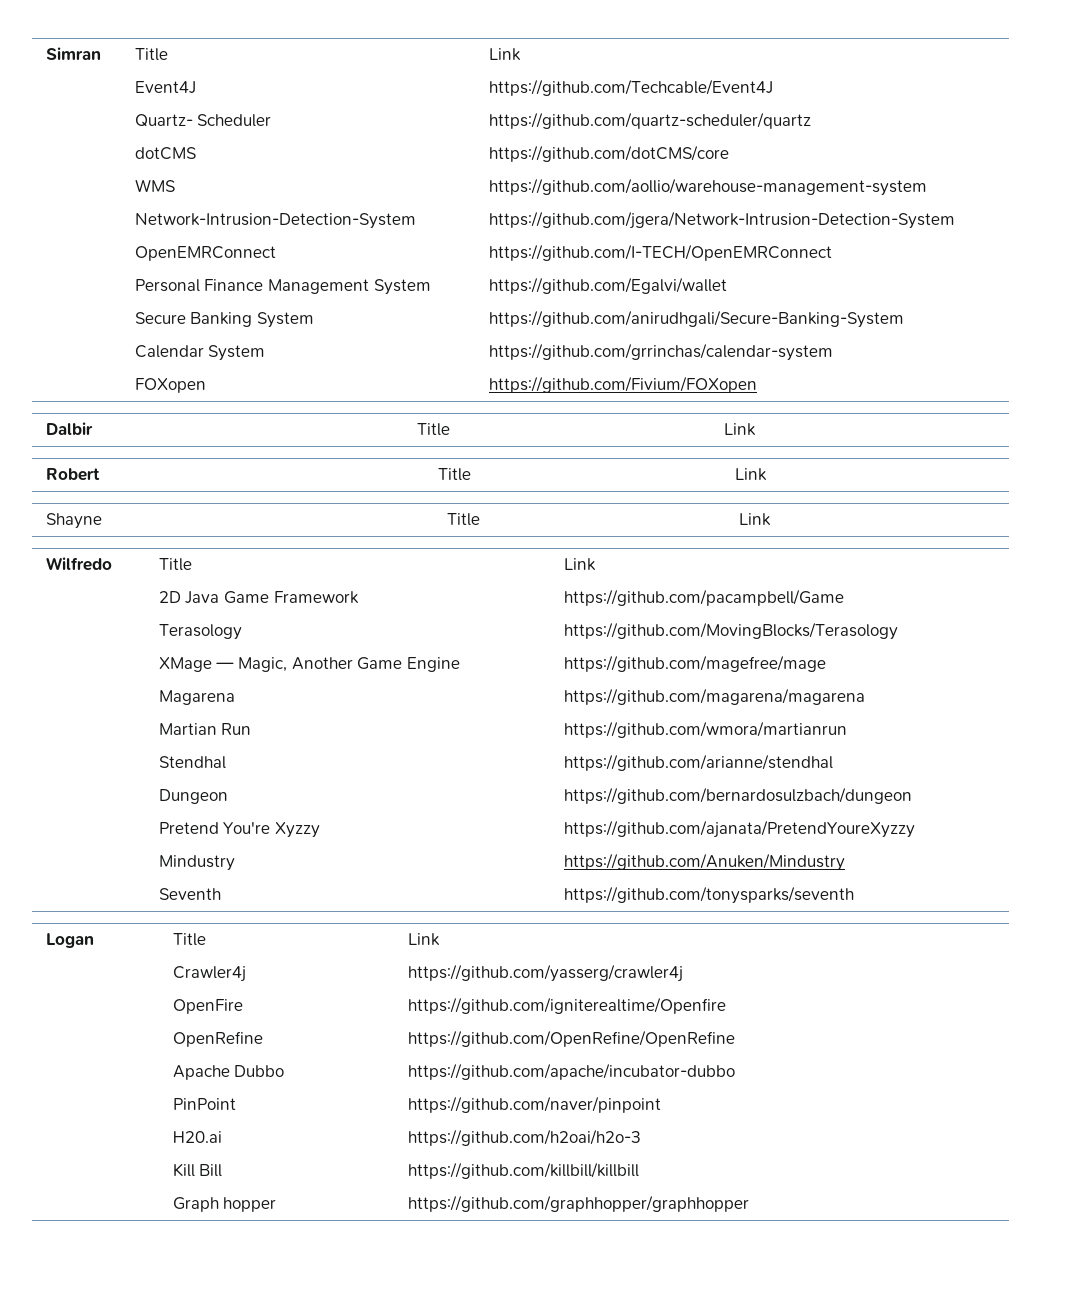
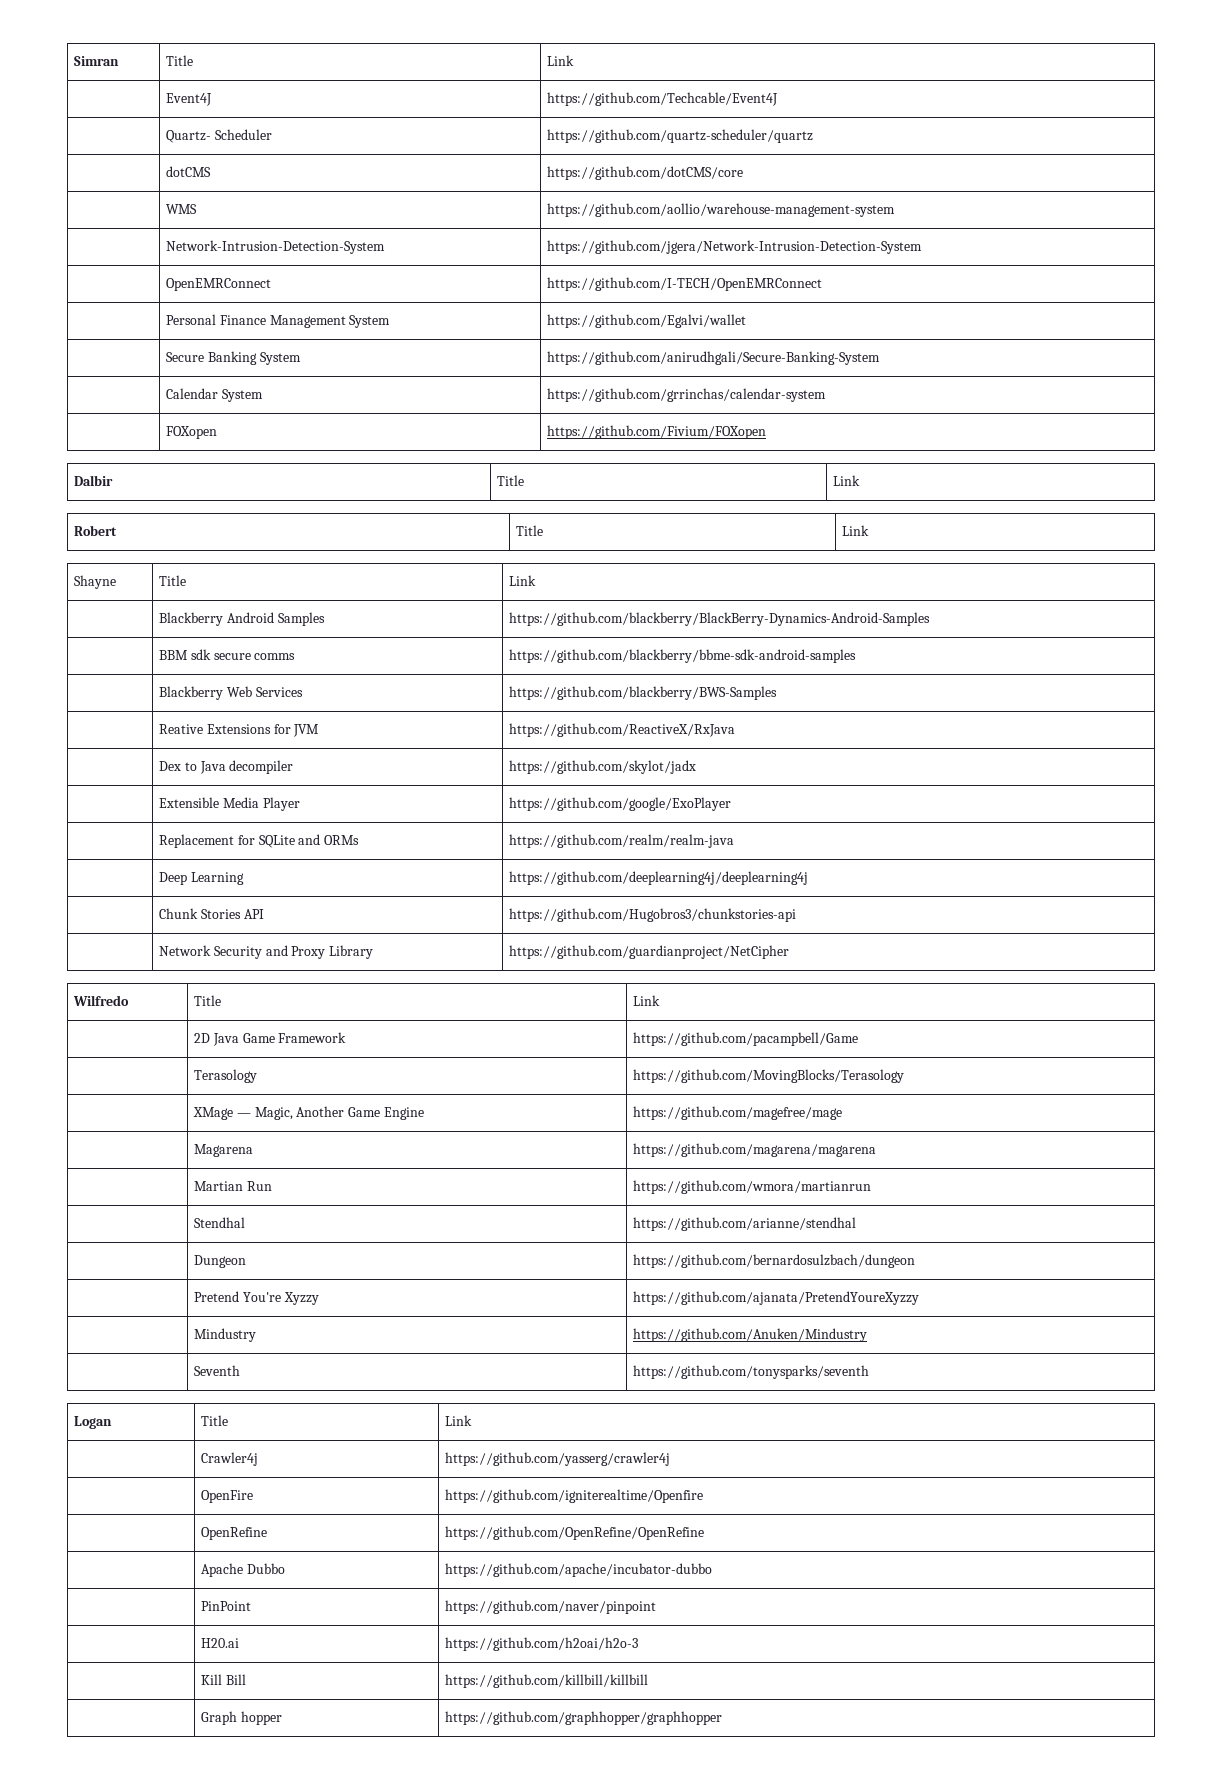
(771, 519) none -> [158,612,325,626] [508,612,930,626] [158,649,296,660] [508,649,856,663] [158,686,303,700] [508,686,777,700] [158,724,320,737] [508,723,735,737] [158,760,294,774] [508,760,696,774] [158,797,300,811] [508,797,731,811] [158,834,360,848] [508,834,734,848] [158,872,244,885] [508,871,808,885] [158,908,264,919] [508,908,796,922] [158,945,374,959] [508,945,789,959] // | Blackberry Android Samples | https://github.com/blackberry/BlackBerry-Dynamics-Android-Samples // | BBM sdk secure comms | https://github.com/blackberry/bbme-sdk-android-samples // | Blackberry Web Services | https://github.com/blackberry/BWS-Samples // | Reative Extensions for JVM | https://github.com/ReactiveX/RxJava // | Dex to Java decompiler | https://github.com/skylot/jadx // | Extensible Media Player | https://github.com/google/ExoPlayer // | Replacement for SQLite and ORMs | https://github.com/realm/realm-java // | Deep Learning | https://github.com/deeplearning4j/deeplearning4j // | Chunk Stories API | https://github.com/Hugobros3/chunkstories-api // | Network Security and Proxy Library | https://github.com/guardianproject/NetCipher

